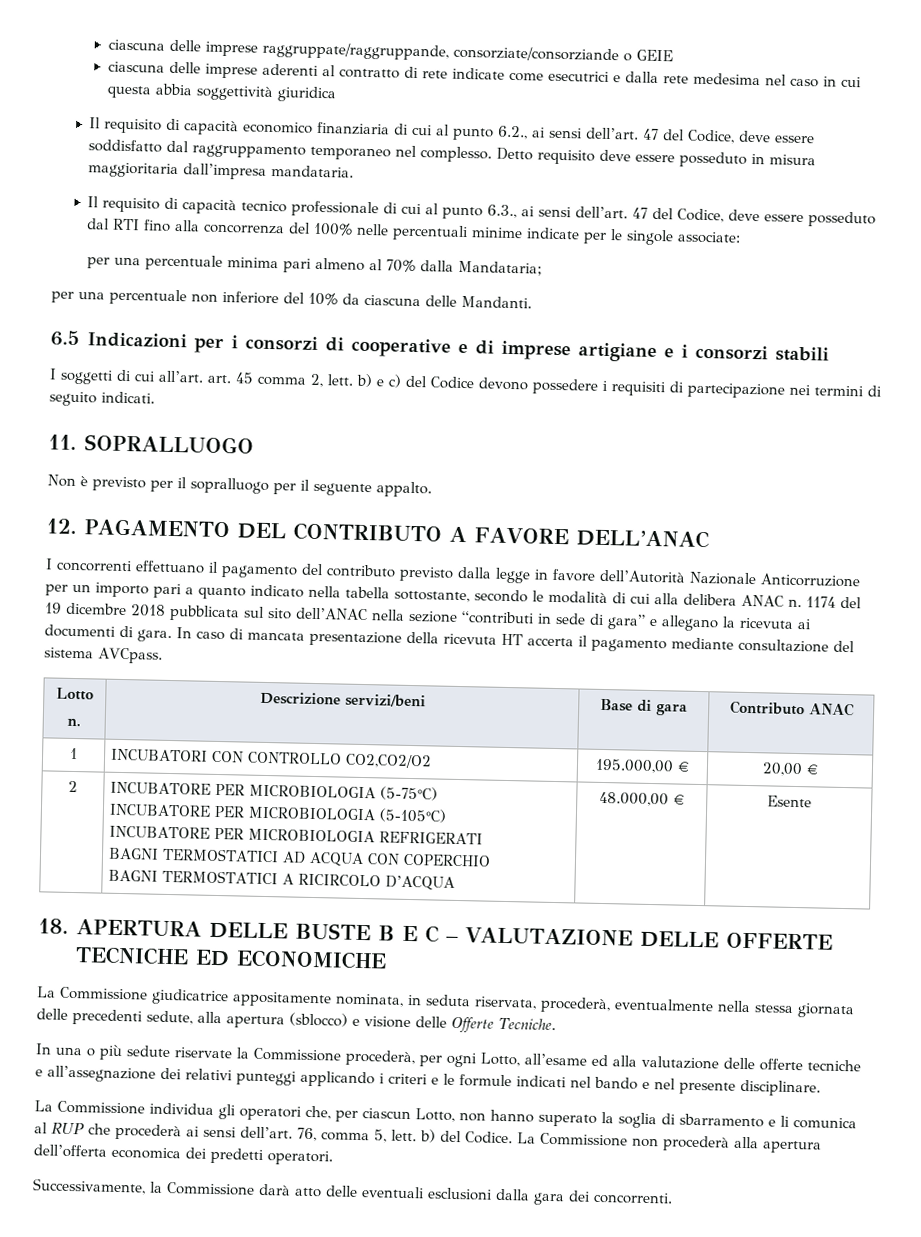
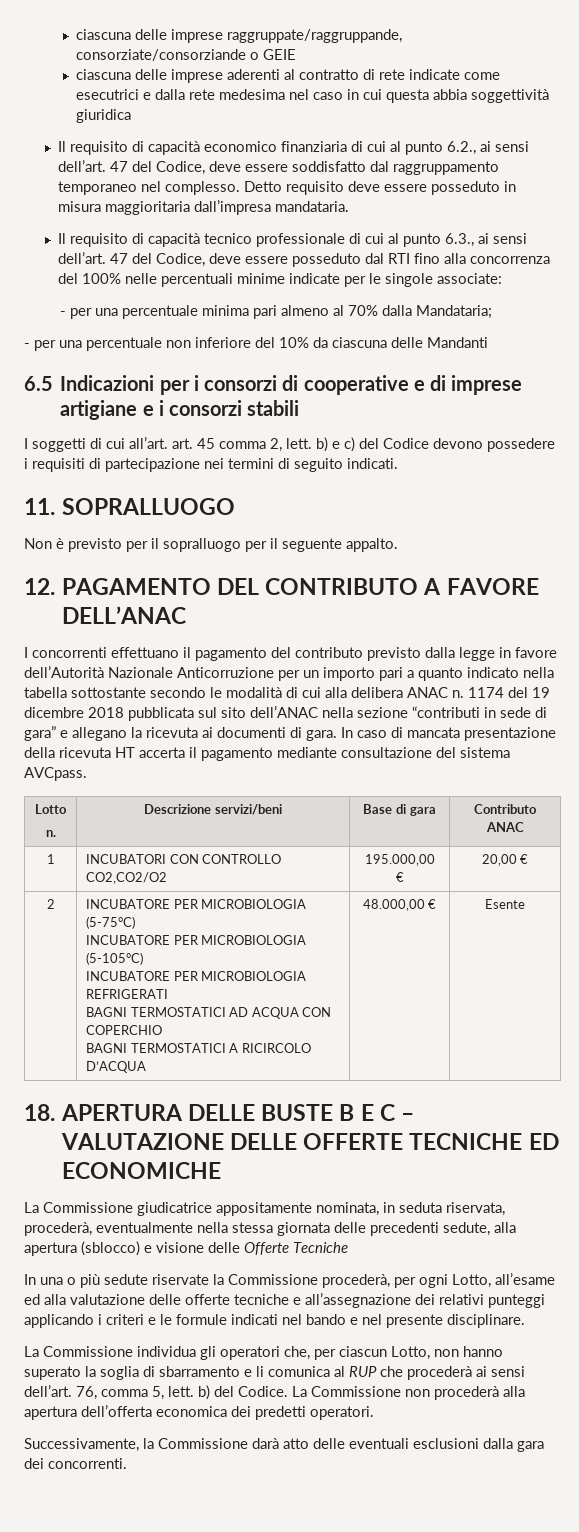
(742, 237) none -> [59,311,66,316] -
(544, 268) none -> [24,343,30,348] -
[461,295,532,309] Mandanti. -> [427,337,488,348] Mandanti
[394,590,470,603] sottostante, -> [71,687,146,698] sottostante
[498,1017,556,1031] Tecniche. -> [293,1242,348,1253] Tecniche

